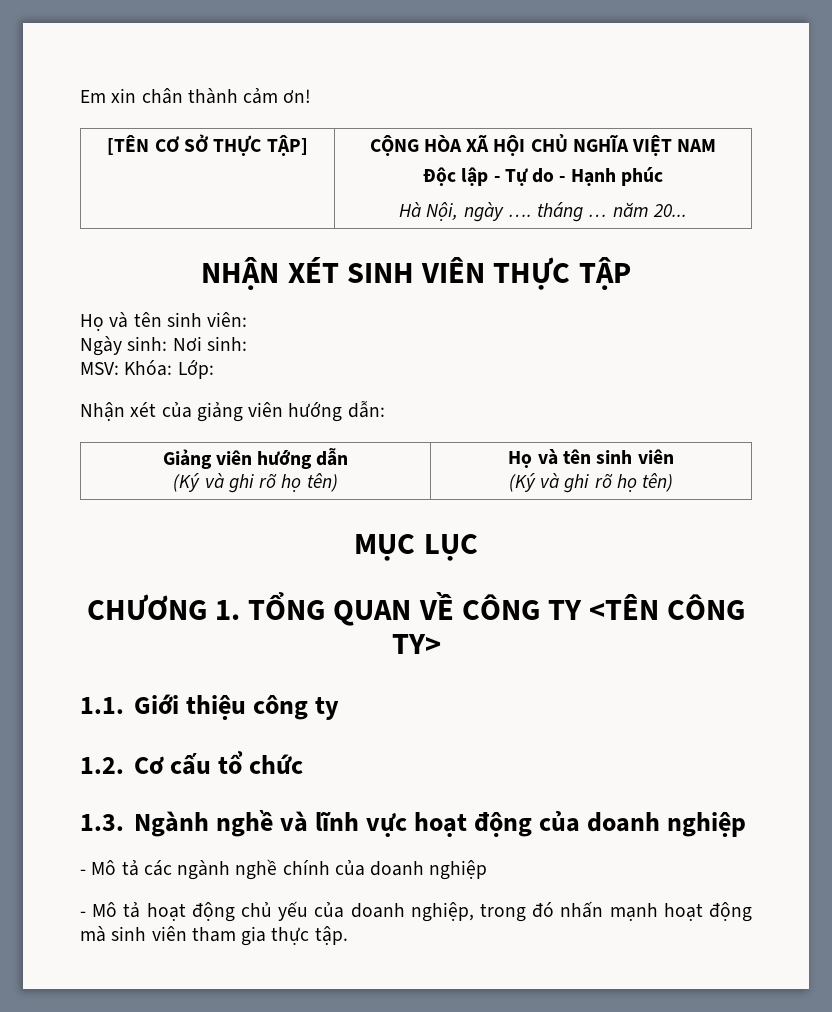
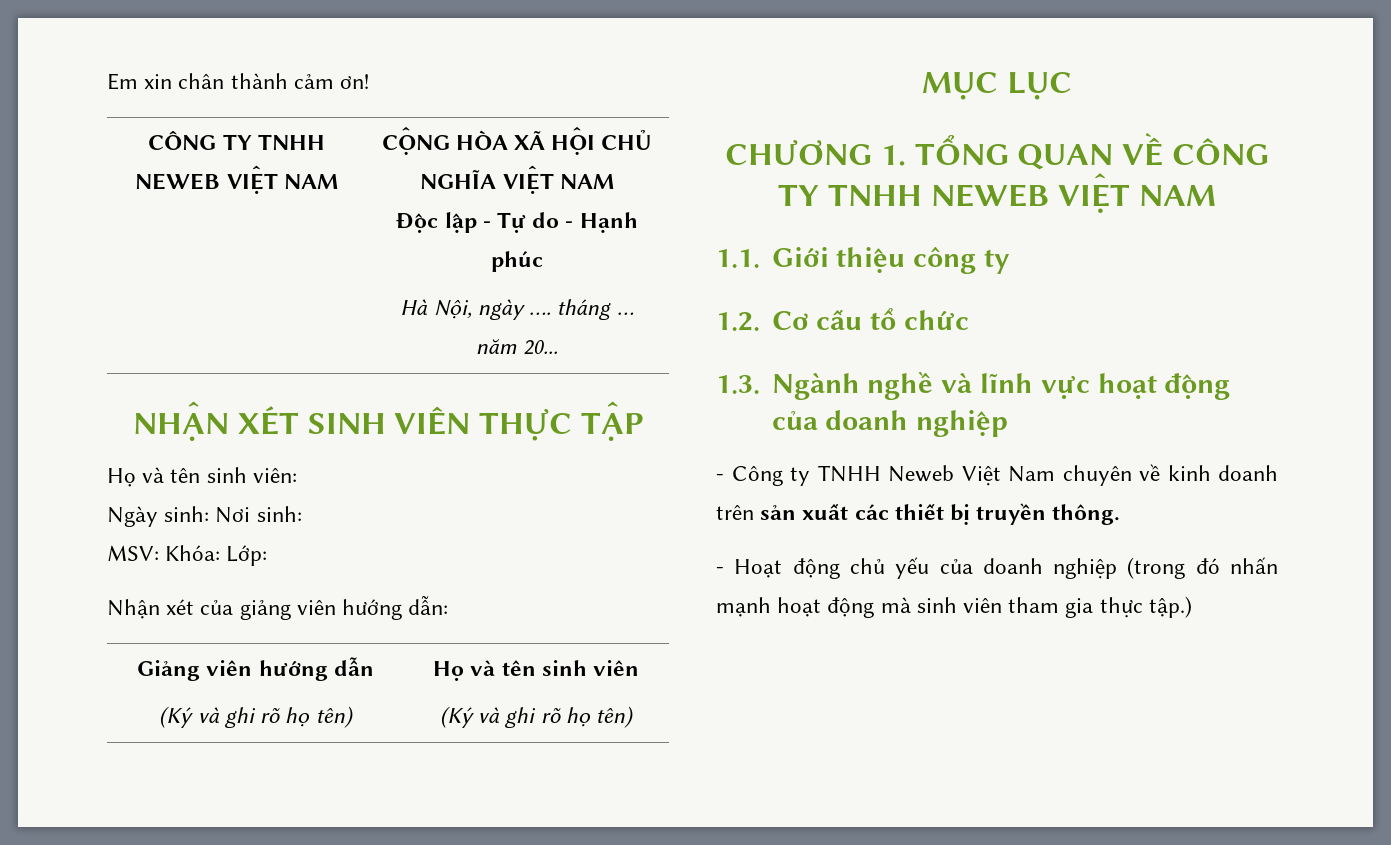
[107,134,308,157] [TÊN CƠ SỞ THỰC TẬP] -> [148,130,325,150] [135,165,338,194] CÔNG TY TNHH NEWEB VIỆT NAM
[589,594,746,620] [391,634,441,654] <TÊN CÔNG TY> -> [828,173,1216,213] TNHH NEWEB VIỆT NAM
[91,859,488,880] [80,902,186,921] Mô tả các ngành nghề chính của doanh nghiệp // - Mô tả hoạt -> [731,464,1278,486] [716,503,1121,525] [716,559,783,578] Công ty TNHH Neweb Việt Nam chuyên về kinh doanh trên sản xuất các thiết bị truyền thông. // - Hoạt
[410,902,526,922] nghiệp, trong -> [1053,557,1186,579] nghiệp (trong
[314,926,348,945] tập. -> [1148,596,1192,618] tập.)

